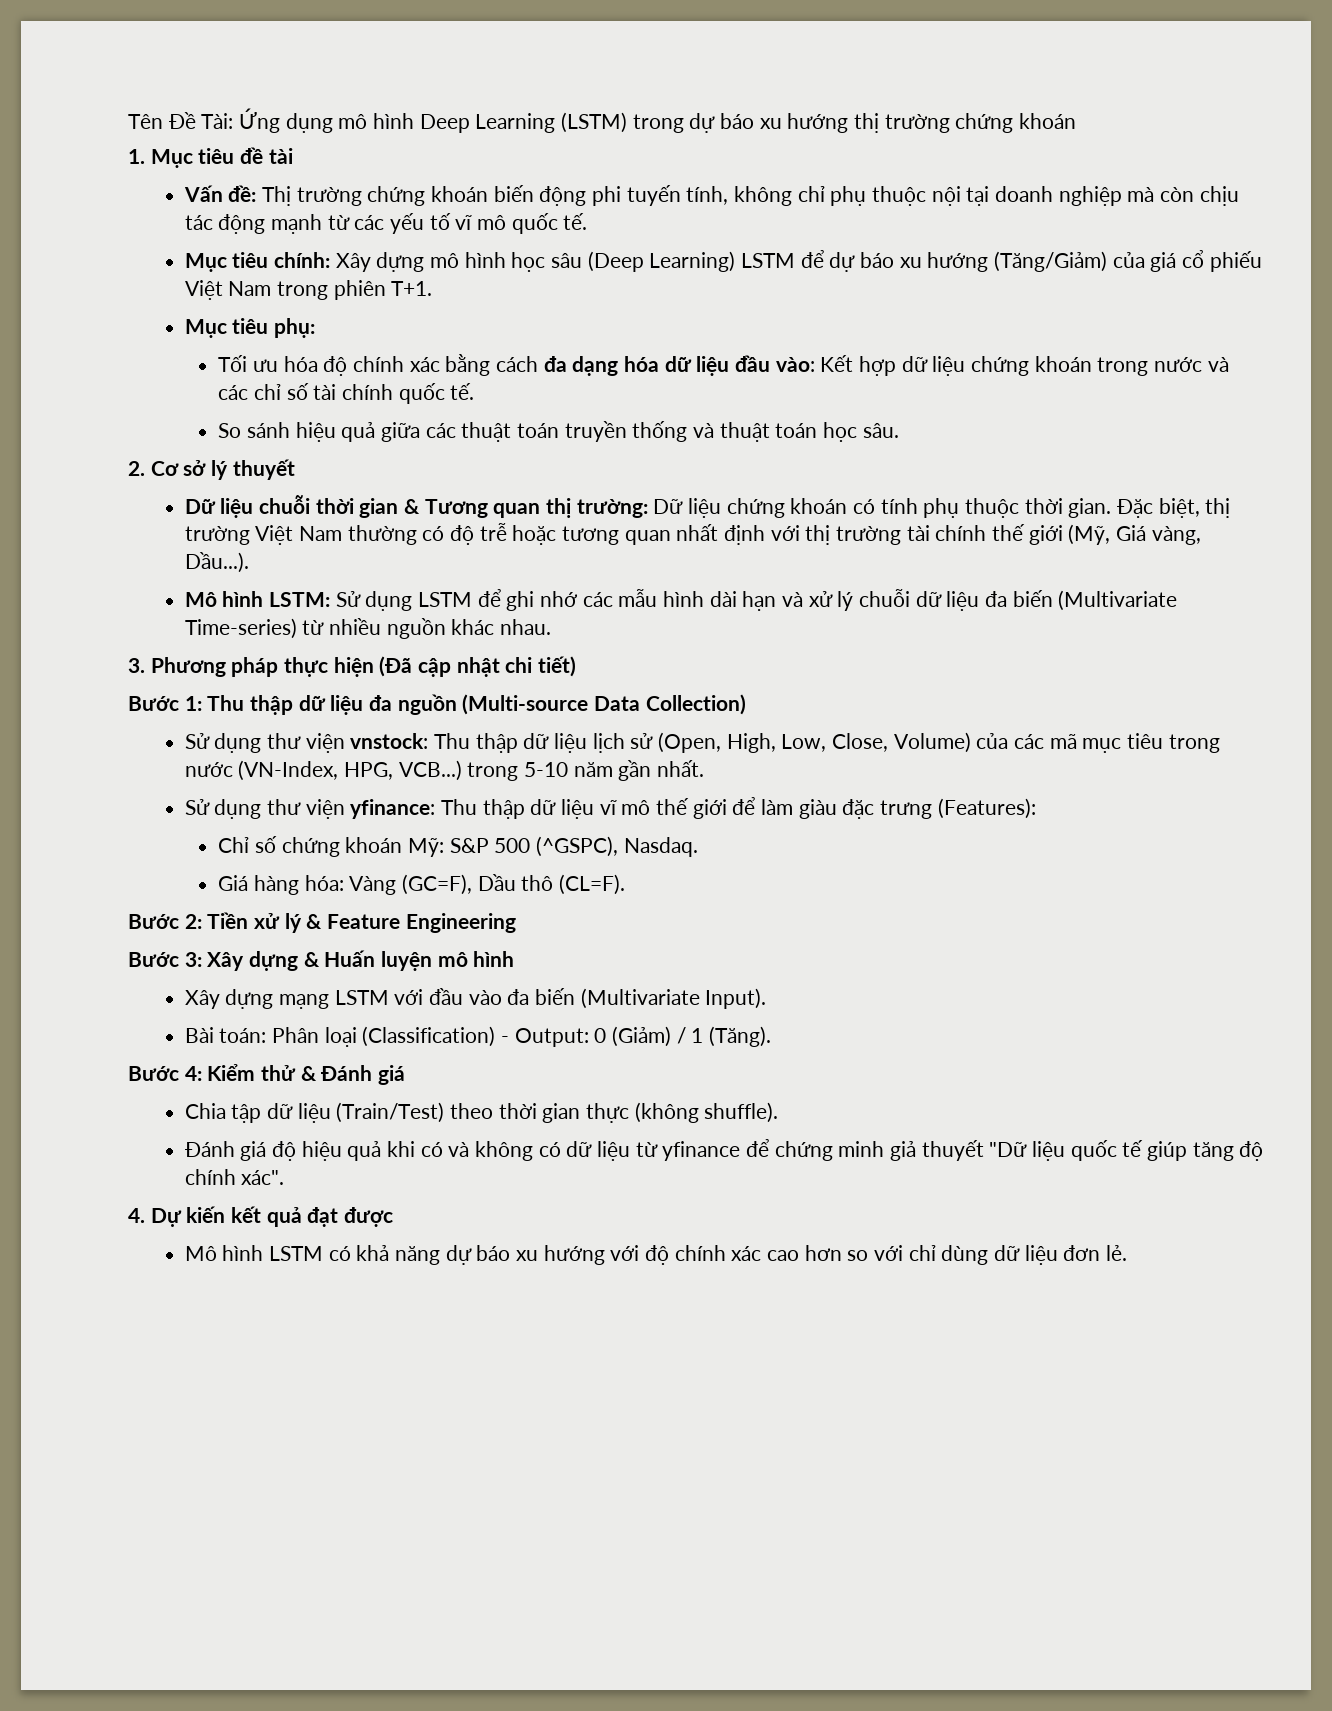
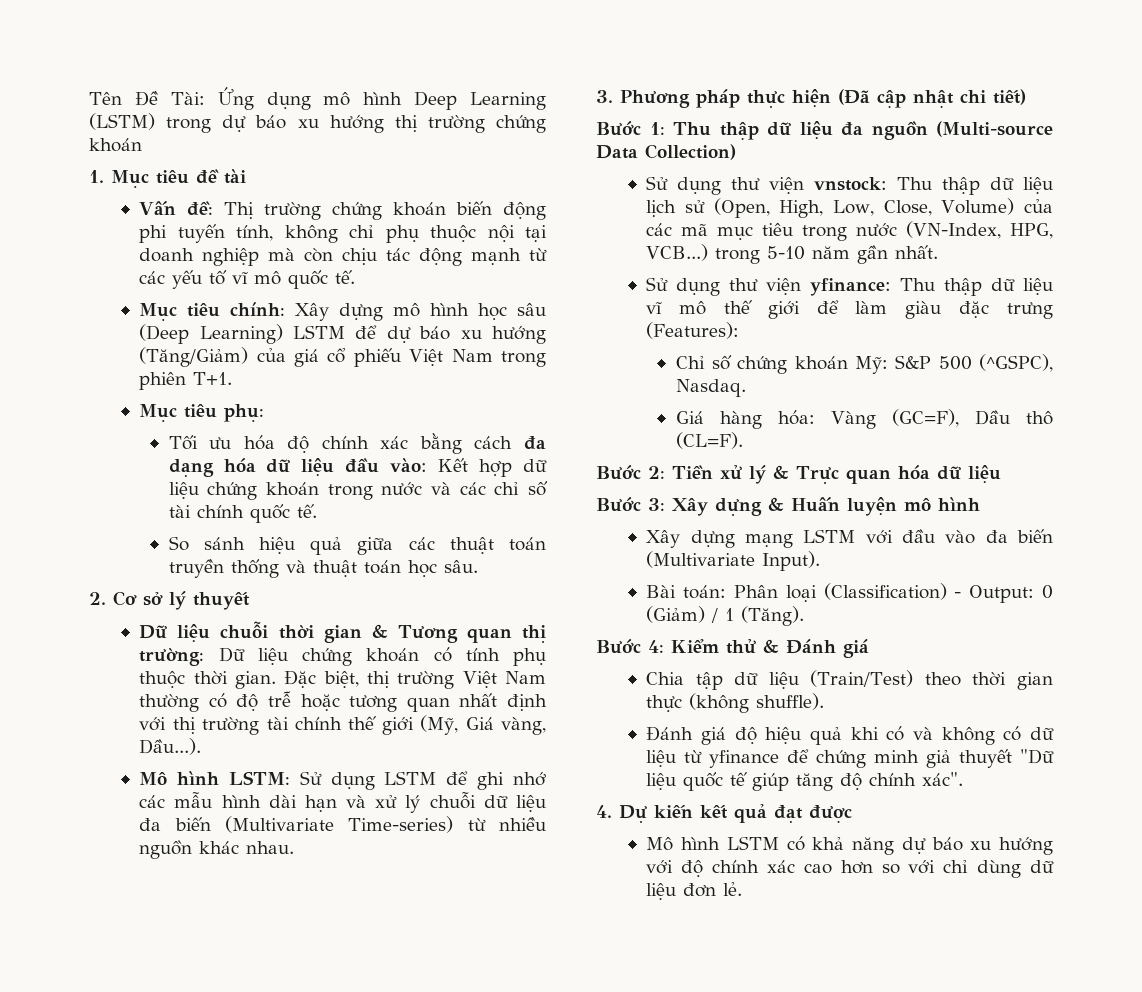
[327,913,516,933] Feature Engineering -> [796,465,1001,484] Trực quan hóa dữ liệu

